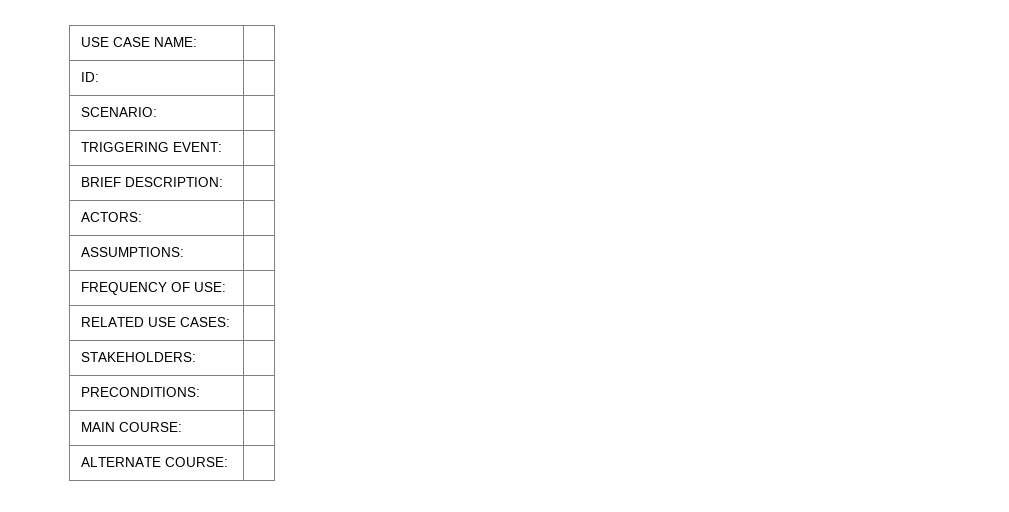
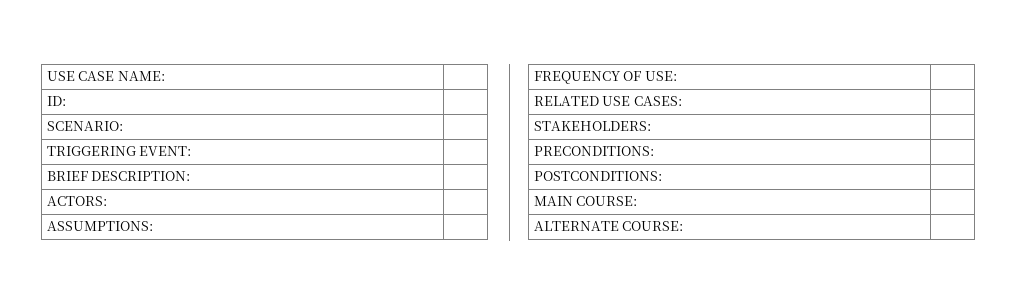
(200, 392) none -> [533,171,662,181] // POSTCONDITIONS: |

